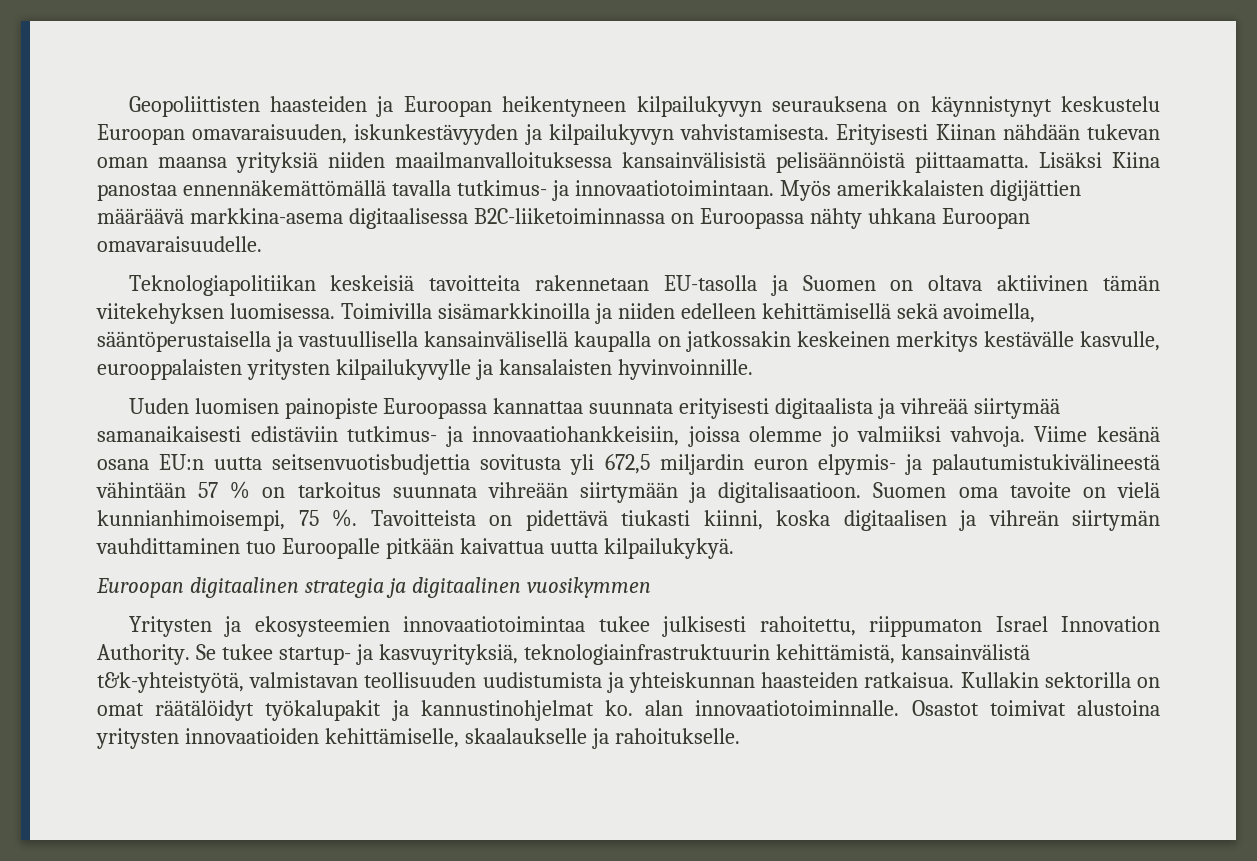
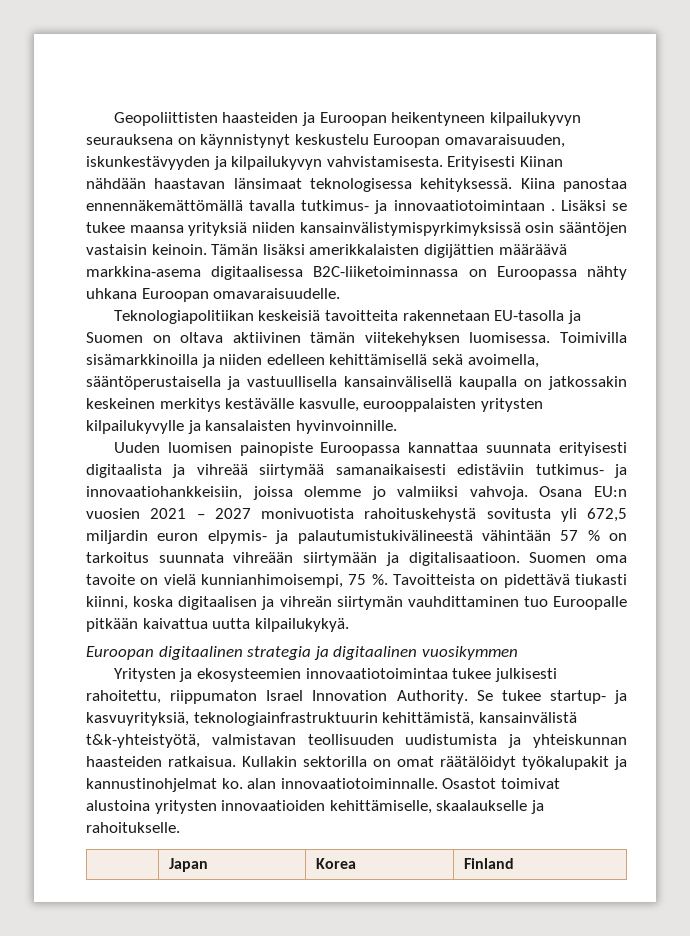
[1086,124,1160,140] [97,152,1102,173] tukevan oman maansa yrityksiä niiden maailmanvalloituksessa kansainvälisistä pelisäännöistä piittaamatta. Lisäksi -> [154,178,513,192] haastavan länsimaat teknologisessa kehityksessä.
[574,180,831,201] innovaatiotoimintaan. Myös -> [393,200,627,211] [86,222,628,236] [86,244,305,255] innovaatiotoimintaan . Lisäksi se tukee maansa yrityksiä niiden kansainvälistymispyrkimyksissä osin sääntöjen vastaisin keinoin. Tämän lisäksi
[1034,426,1160,442] [97,454,471,475] Viime kesänä osana EU:n uutta seitsenvuotisbudjettia -> [539,486,627,497] [86,508,477,522] Osana EU:n vuosien 2021 – 2027 monivuotista rahoituskehystä
(740, 736) none -> [169,858,209,872] [316,858,357,869] [464,858,515,869] // | Japan | Korea | Finland

